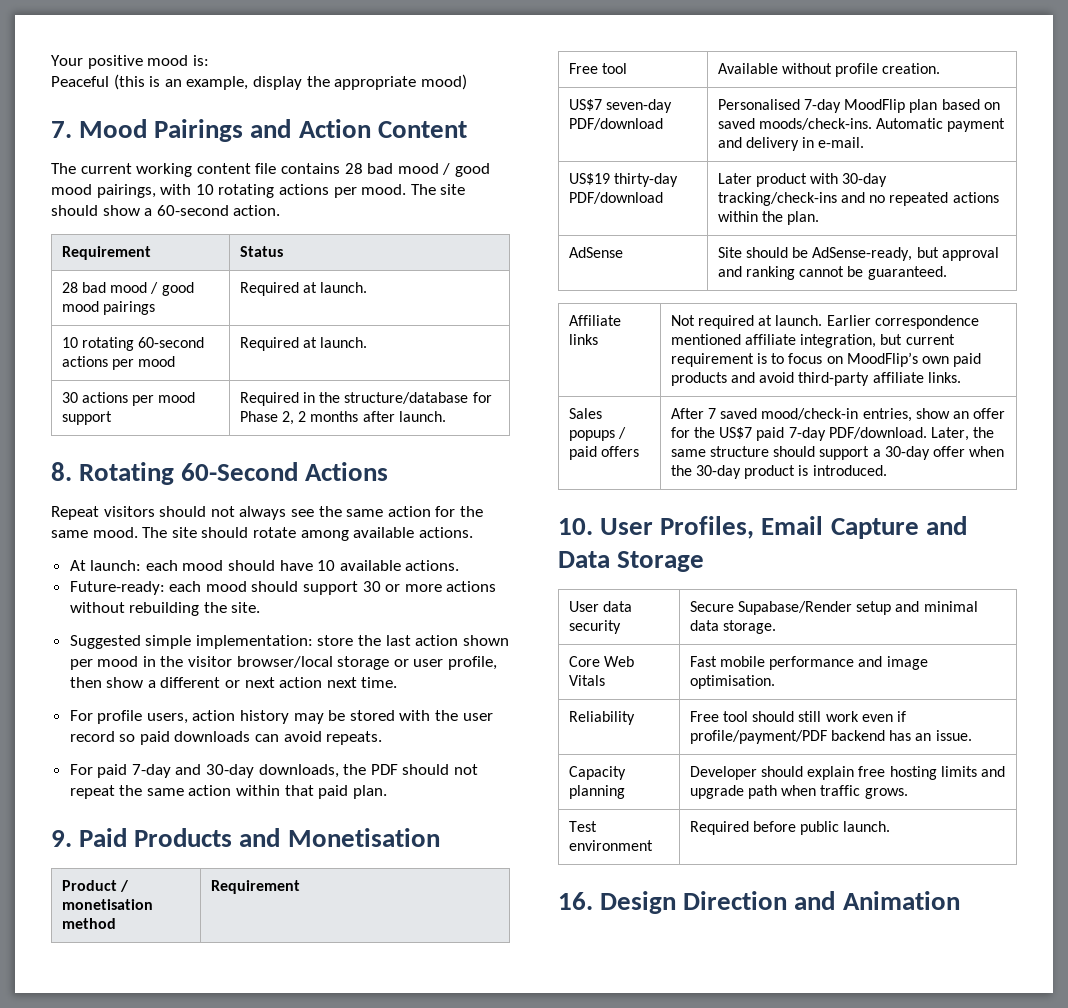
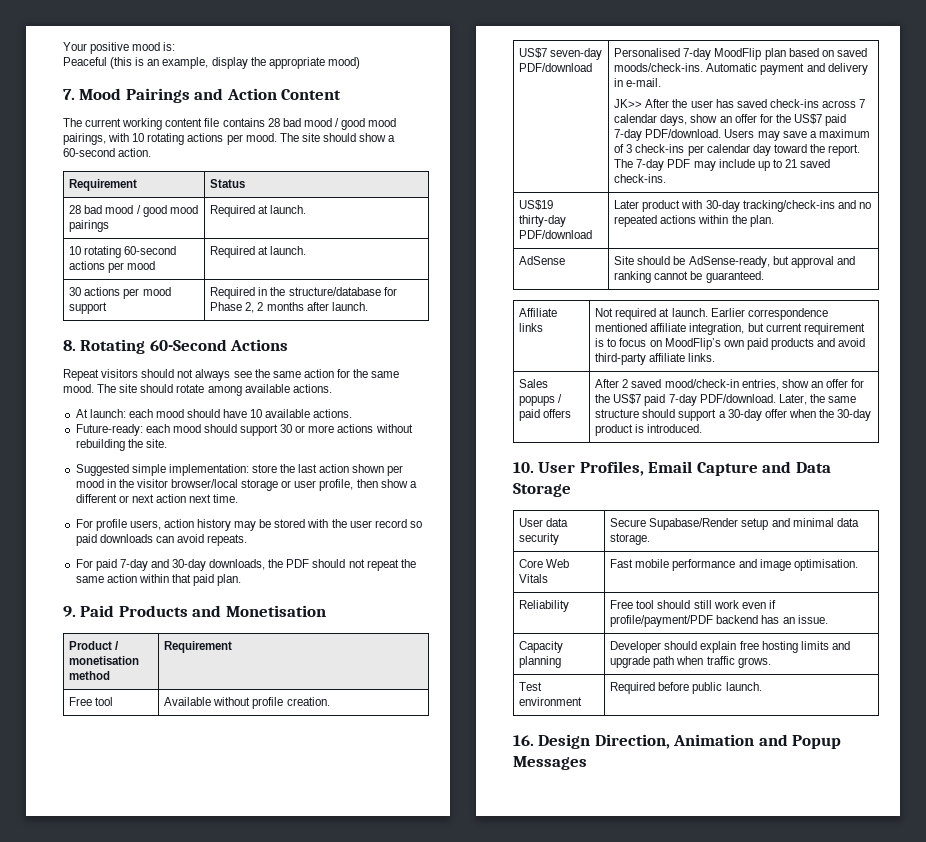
(865, 142) none -> [614,99,866,108] [614,114,847,126] [614,129,870,141] [614,144,861,156] [614,159,831,171] [614,174,667,183] // JK>> After the user has saved check-ins across 7 calendar days, show an offer for the US$7 paid 7-day PDF/download. Users may save a maximum of 3 check-ins per calendar day toward the report. The 7-day PDF may include up to 21 saved check-ins.
[708,408,717,419] 7 -> [622,379,629,388] 2
[683,891,960,910] Direction and Animation -> [594,734,842,749] [513,756,587,770] Direction, Animation and Popup Messages

